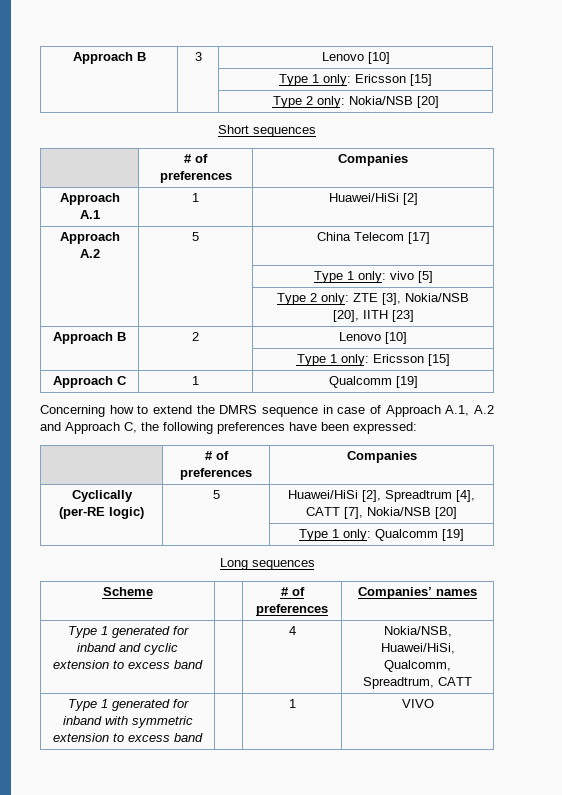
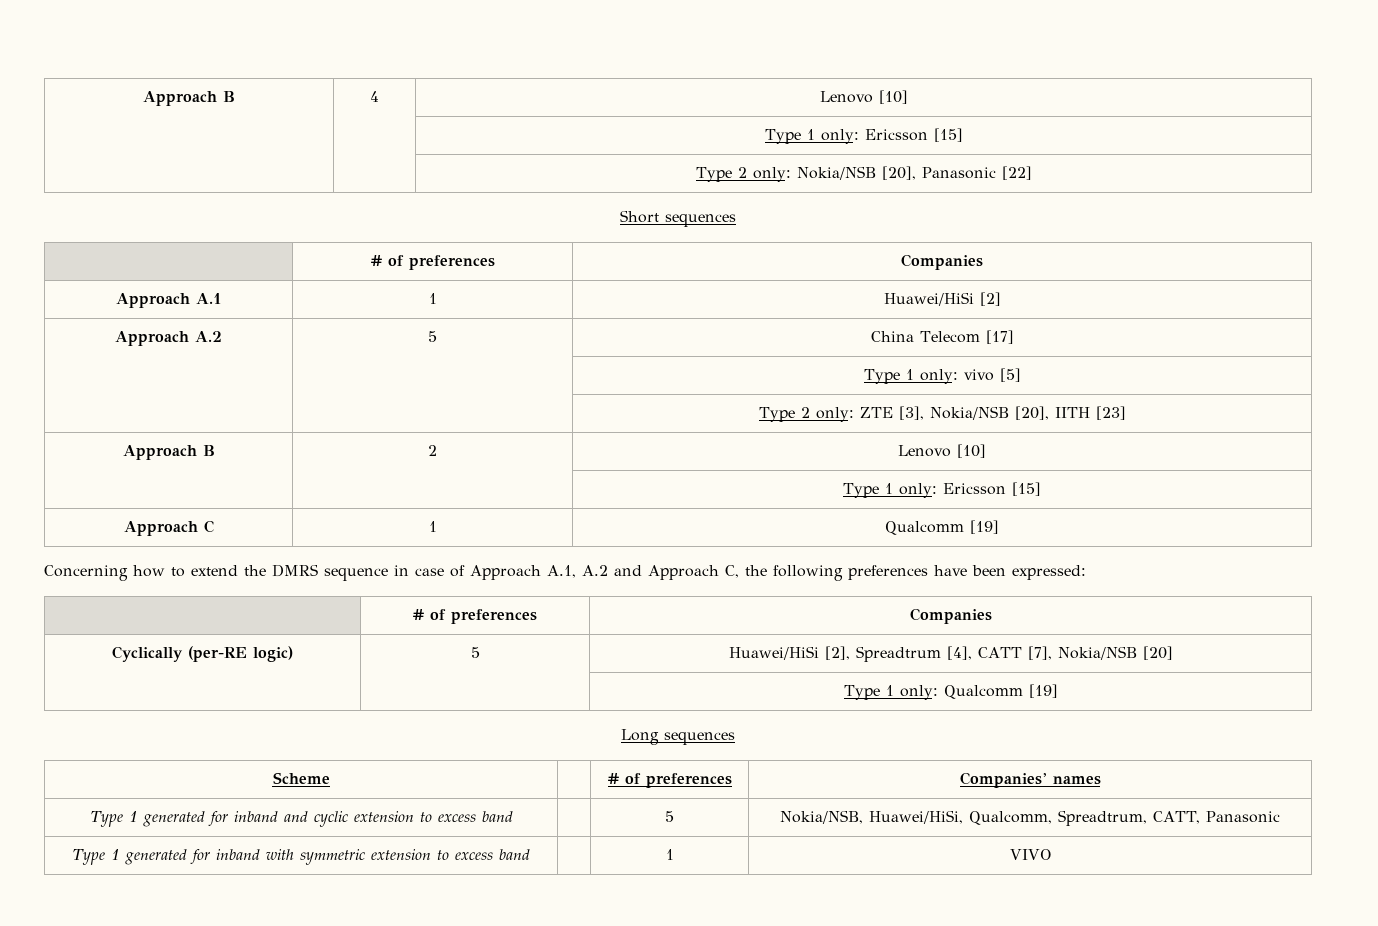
[72,52,146,64] [194,52,202,61] Approach B | 3 -> [143,91,235,106] [370,91,379,102] Approach B | 4
[416,96,439,108] [20] -> [881,166,1032,180] [20], Panasonic [22]
[288,626,296,635] 4 -> [665,811,674,822] 5
[437,677,472,686] CATT -> [1152,811,1281,824] CATT, Panasonic

